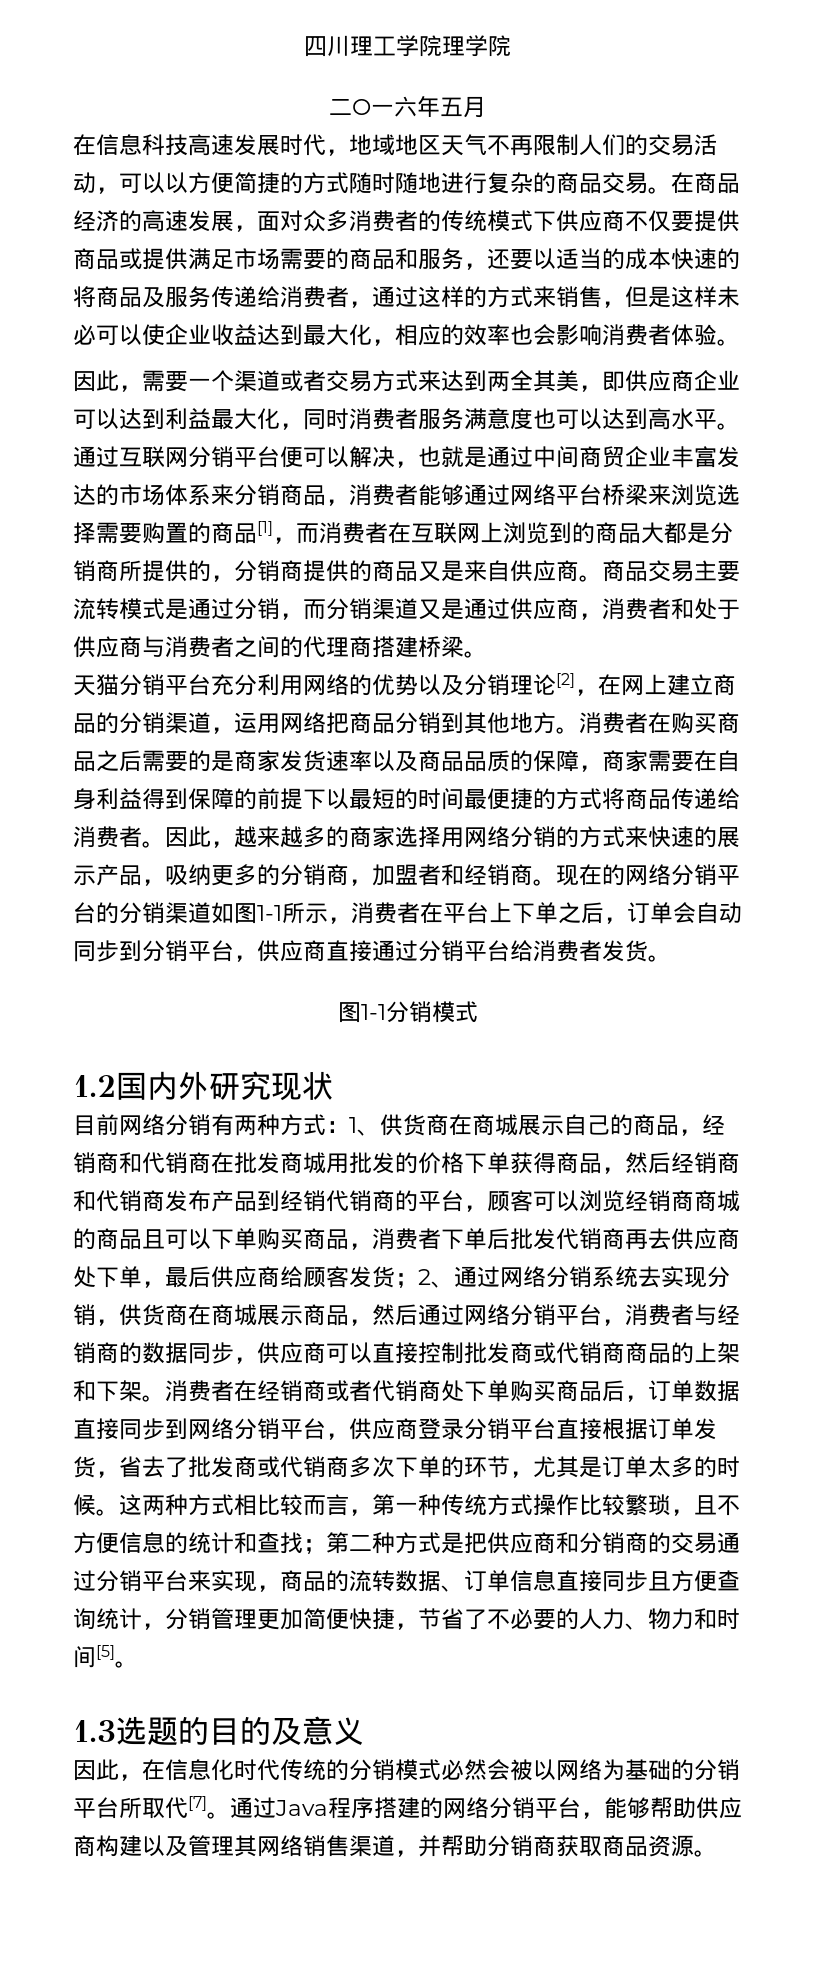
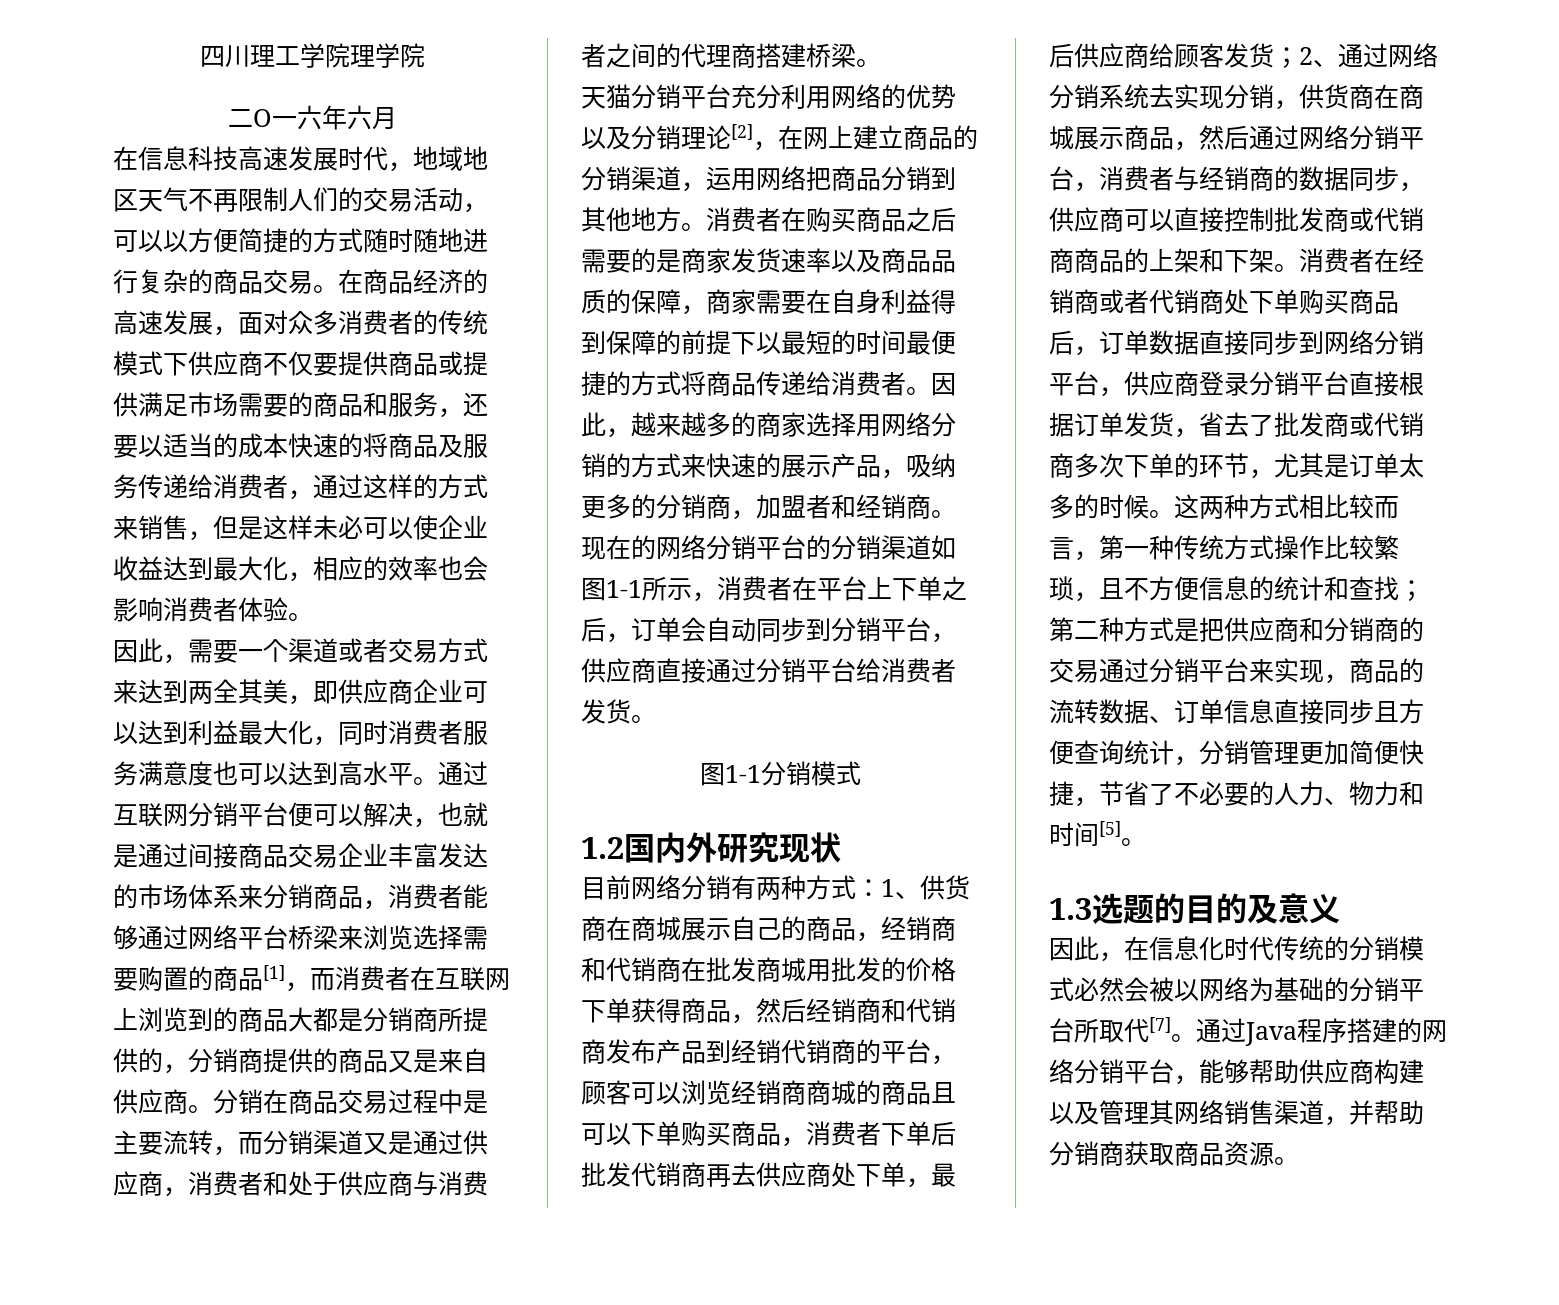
[440,97,463,117] 五 -> [347,105,372,130] 六
[533,446,625,468] 中间商贸 -> [188,843,338,868] 间接商品交易
[602,560,740,582] [73,598,280,620] 商品交易主要流转模式是通过分销 -> [213,1089,488,1114] [113,1130,213,1155] 分销在商品交易过程中是主要流转

